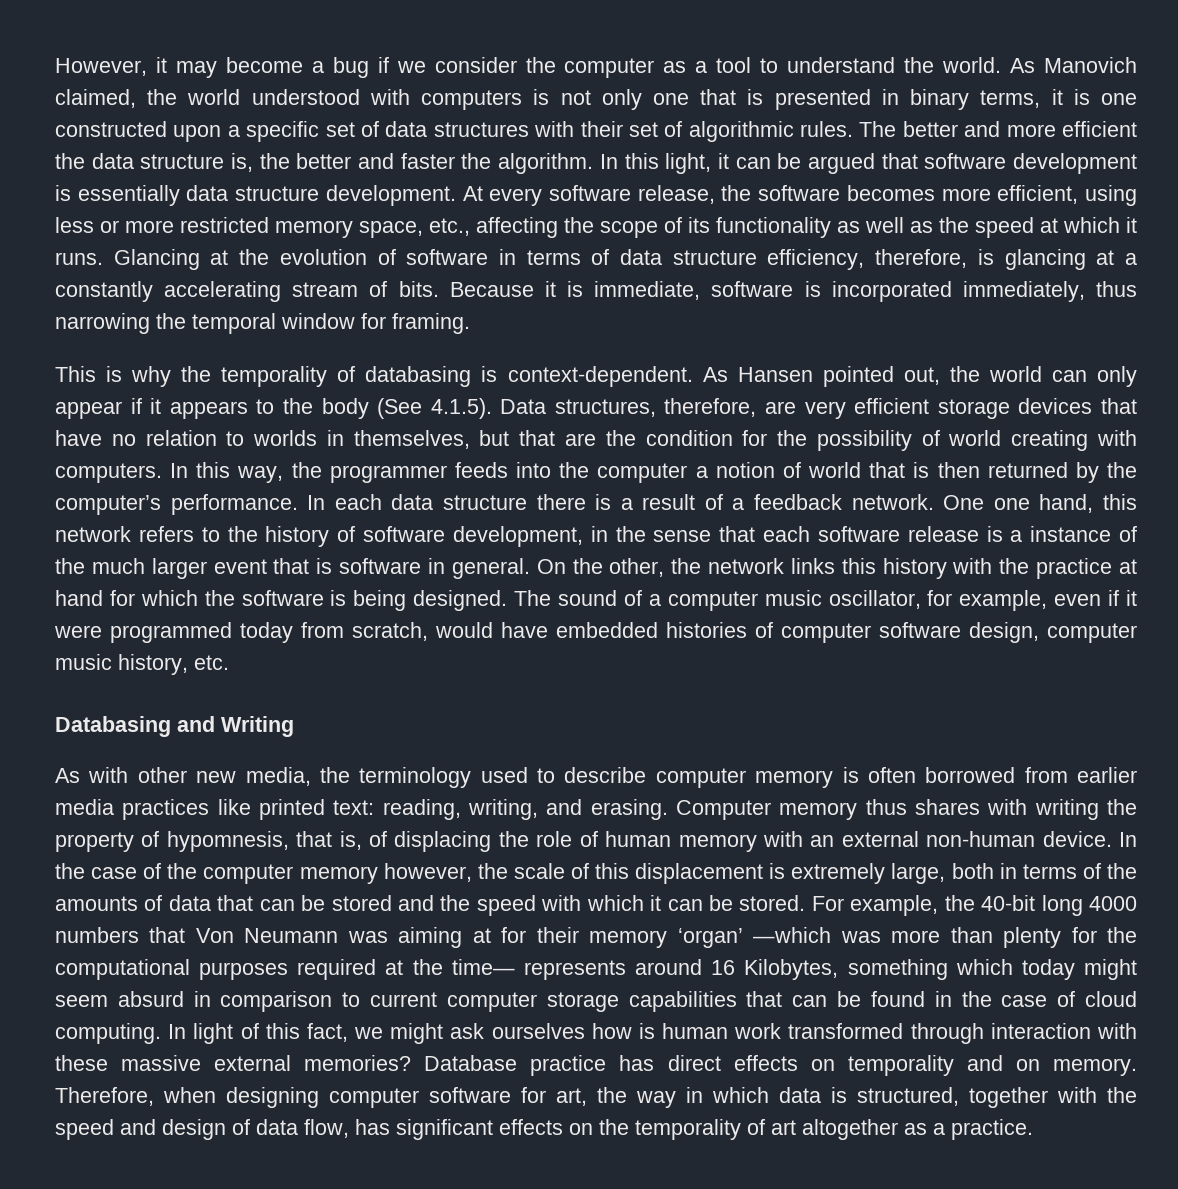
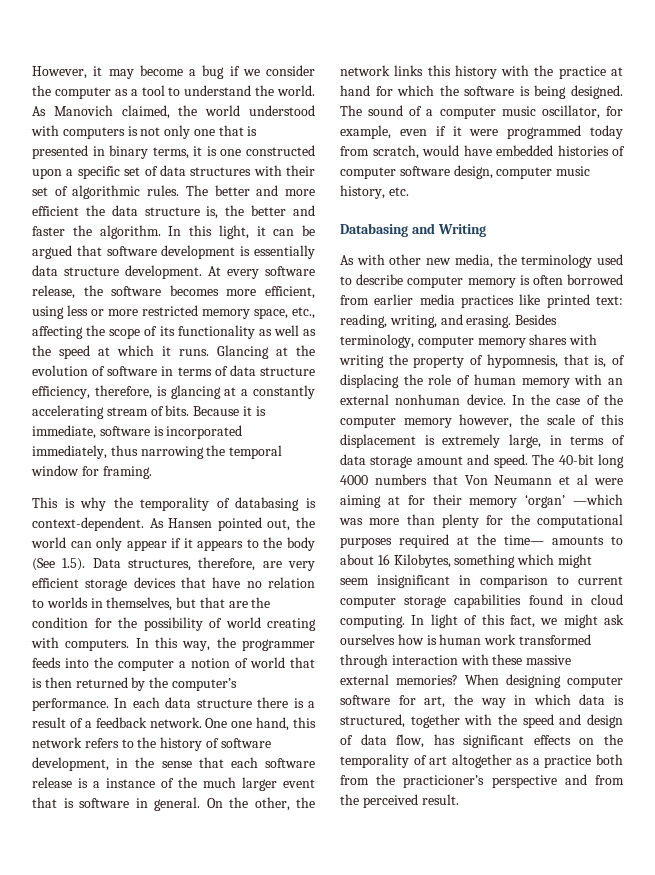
[430,398,492,419] 4.1.5). -> [62,558,86,571] 1.5).
[676,799,907,820] Computer memory thus -> [515,314,558,325] [340,334,526,348] Besides terminology, computer memory
[926,831,1036,847] non-human -> [395,394,461,405] nonhuman
[951,863,1137,879] [55,895,975,916] both in terms of the amounts of data that can be stored and the speed with which it can be stored. For example, the -> [549,435,625,445] [340,454,555,468] in terms of data storage amount and speed. The
[347,931,388,943] was -> [559,474,623,485] et al were
[523,959,703,980] represents around -> [552,536,623,545] [340,554,374,565] amounts to about
[1021,959,1075,980] today -> (555, 559) none
[117,991,184,1007] absurd -> [377,575,450,588] insignificant
[746,991,1076,1007] that can be found in the case of -> [528,594,583,605] found in
[424,1055,1138,1076] [55,1087,216,1106] Database practice has direct effects on temporality and on memory. Therefore, when -> [465,674,499,685] When
[951,1119,1033,1140] practice. -> [544,754,623,768] [340,774,624,788] [340,794,459,808] practice both from the practicioner’s perspective and from the perceived result.

